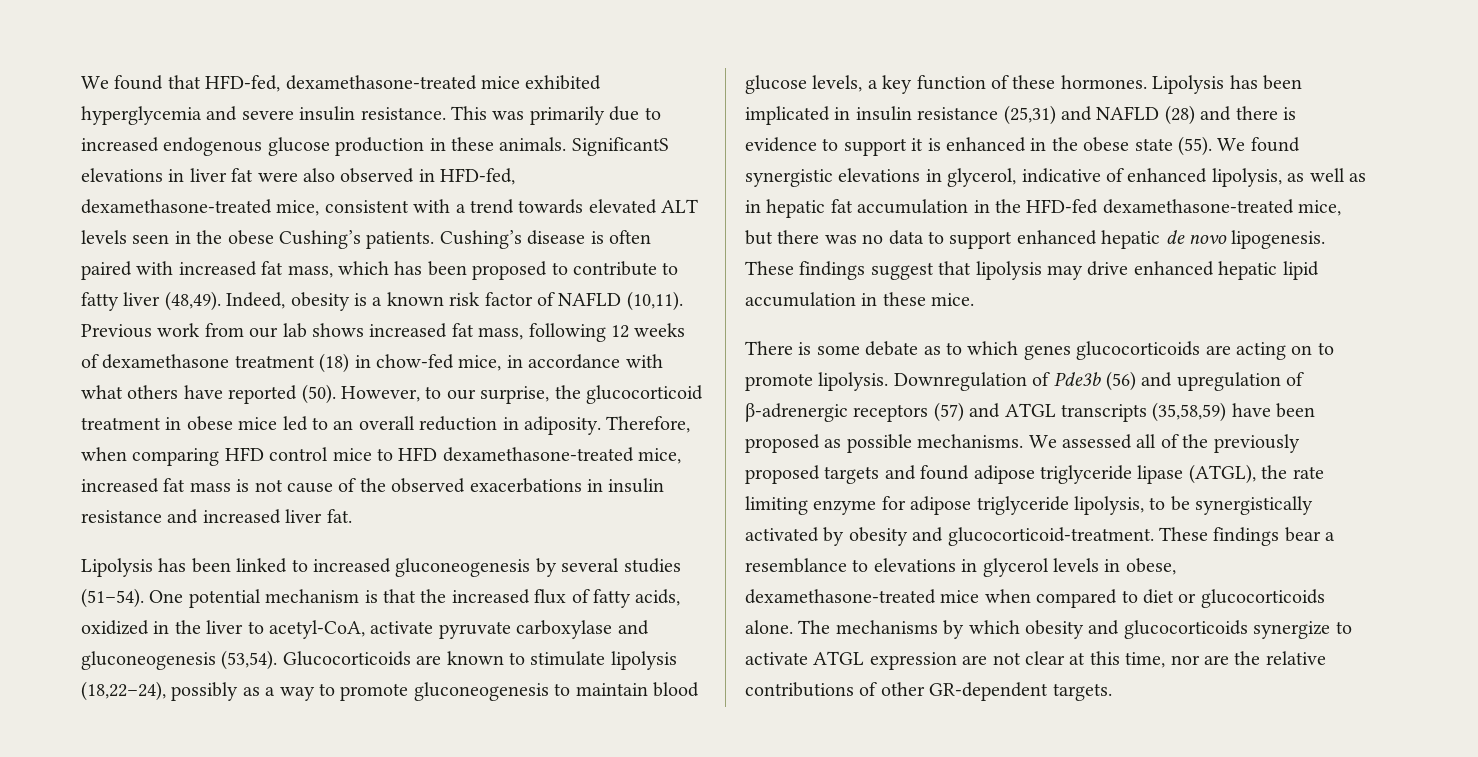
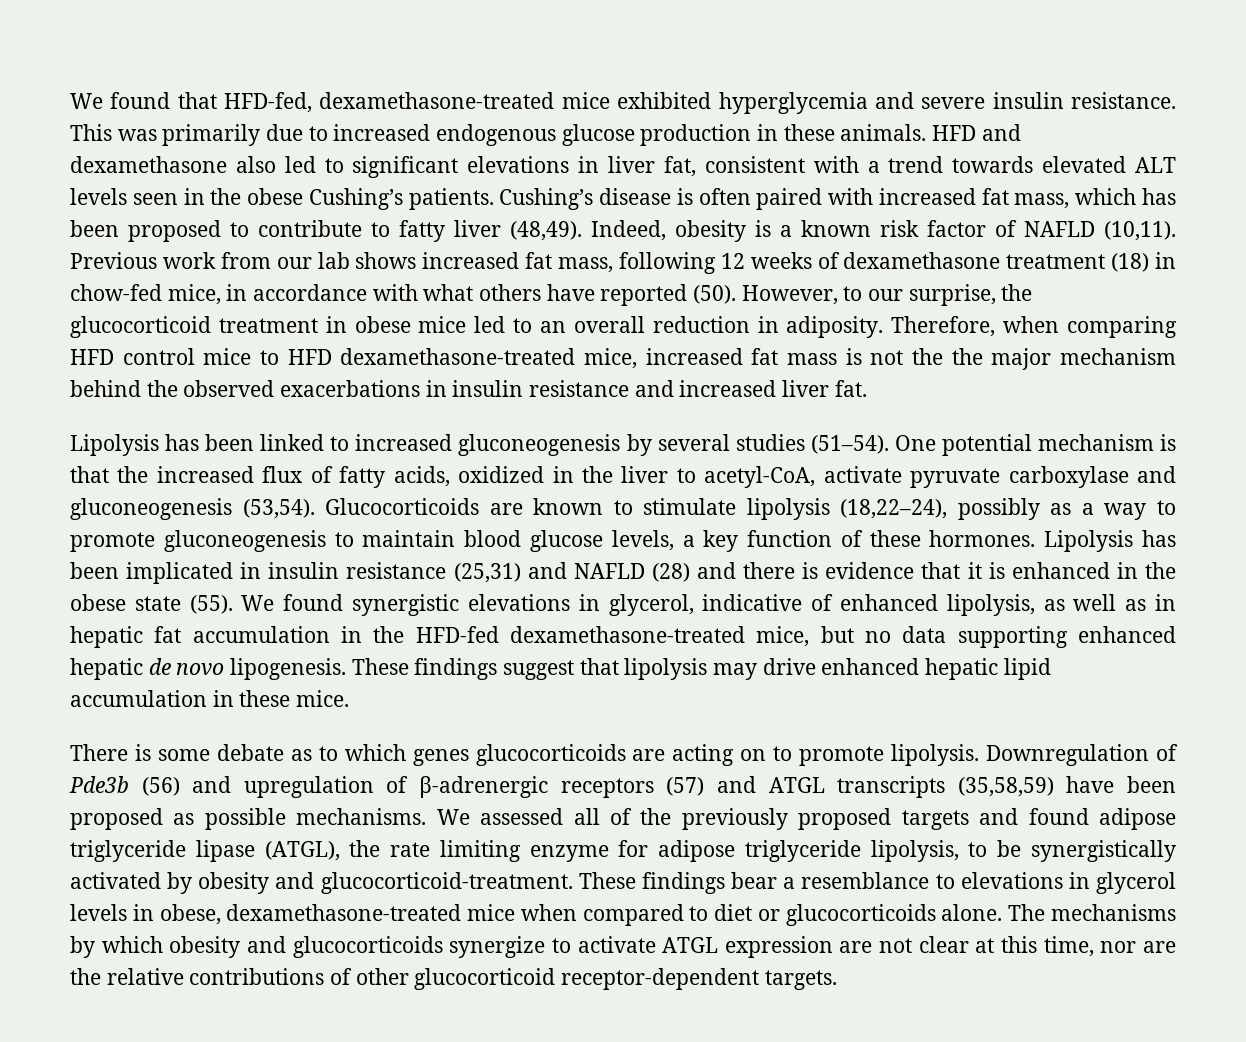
[571,137,669,156] [81,168,516,185] [81,199,320,216] SignificantS elevations in liver fat were also observed in HFD-fed, dexamethasone-treated mice, -> [932,124,1021,141] [70,156,696,178] HFD and dexamethasone also led to significant elevations in liver fat,
[287,478,357,493] cause of -> [911,348,1176,370] [70,380,141,397] the the major mechanism behind
[822,138,907,156] to support -> [921,562,961,579] that
[777,230,1013,249] there was no data to support -> [865,626,1068,648] no data supporting
[929,682,1049,701] GR-dependent -> [414,968,760,990] glucocorticoid receptor-dependent

